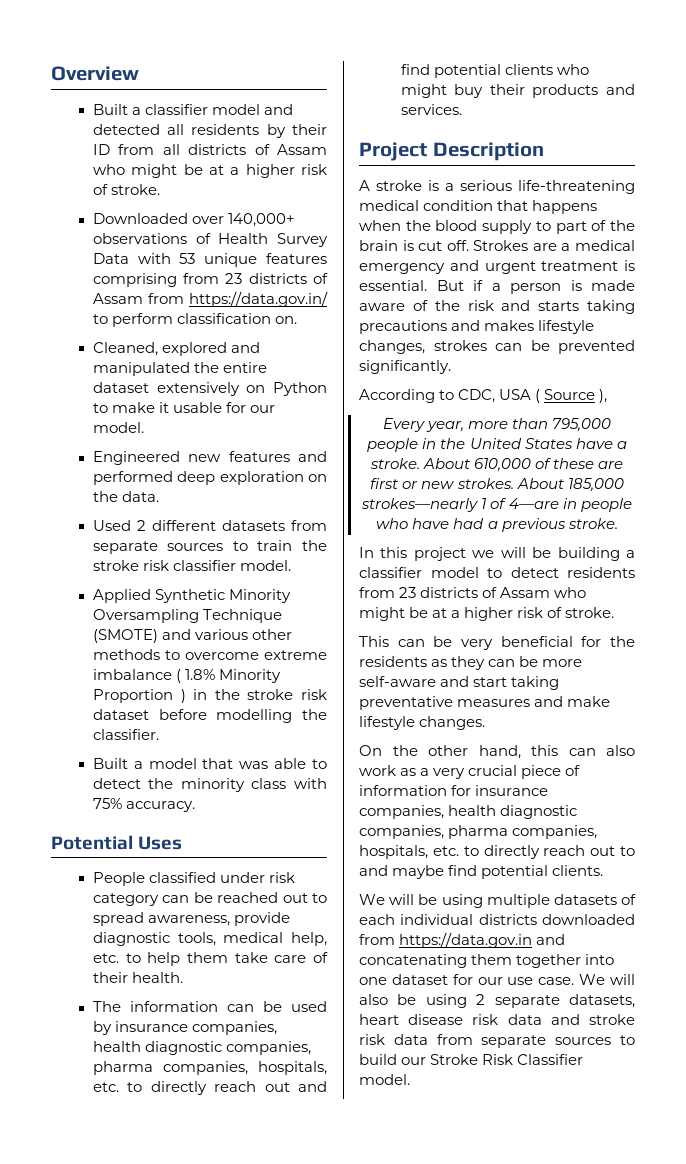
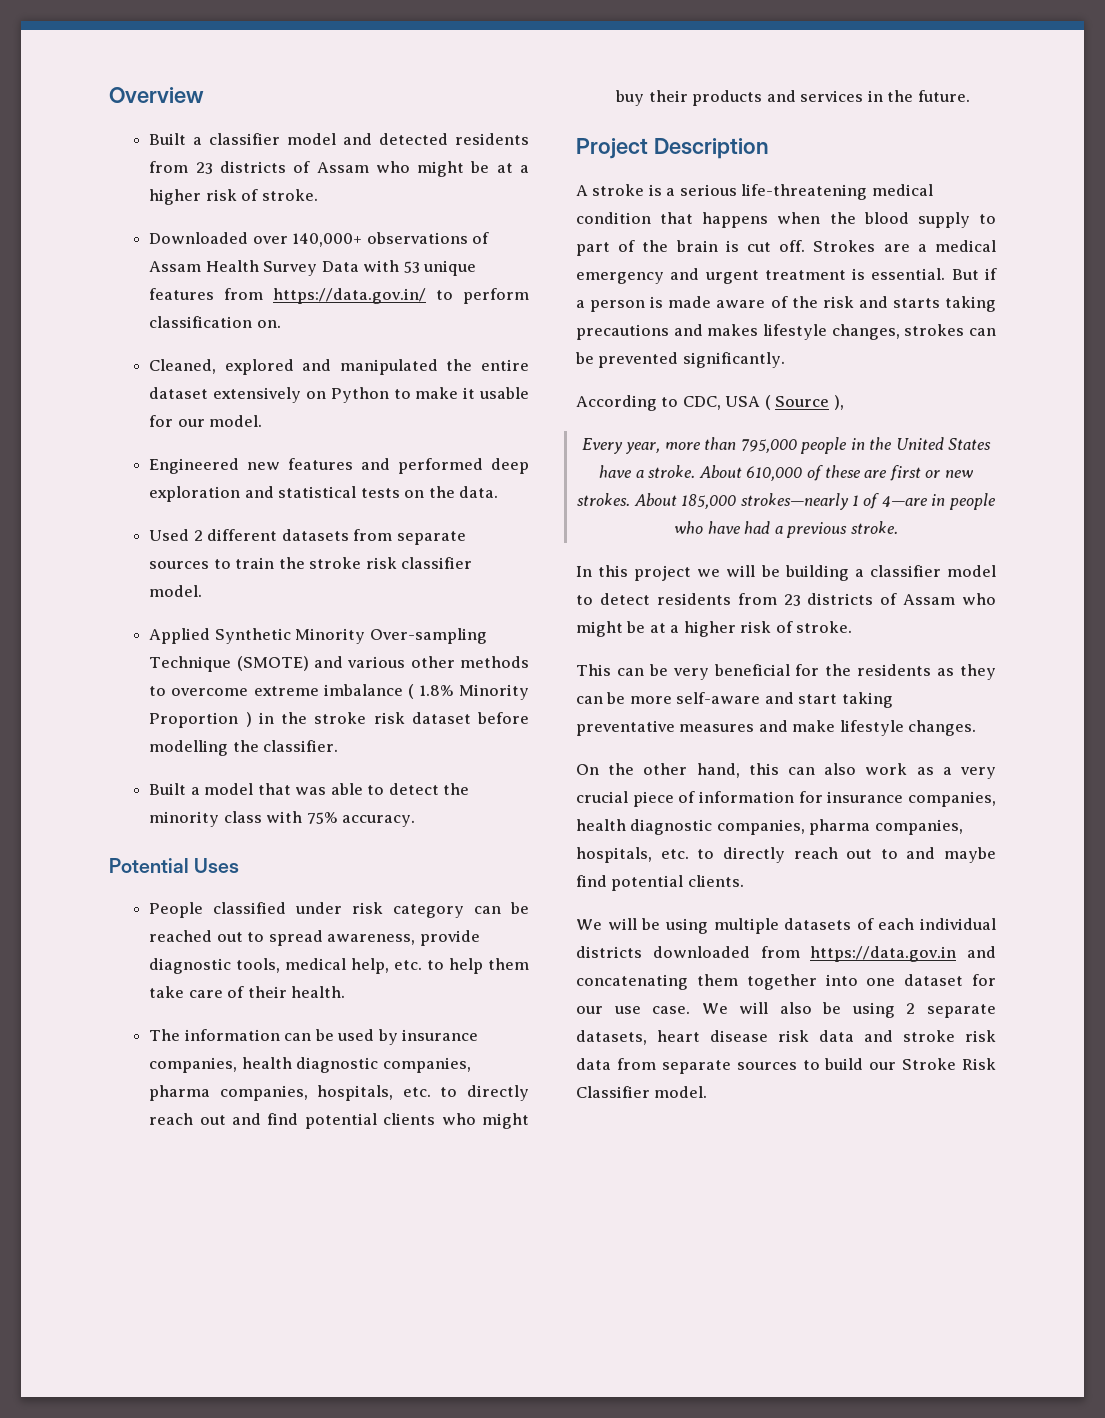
[167,124,327,138] [92,144,180,155] all residents by their ID from all -> [455,133,529,145] [149,161,213,174] residents from 23
(211, 238) none -> [149,261,202,272] Assam
[92,273,328,287] [92,293,143,304] comprising from 23 districts of Assam -> (215, 294) none
(304, 478) none -> [244,486,400,498] and statistical tests
[92,609,199,623] Oversampling -> [369,628,487,644] Over-sampling
[400,104,462,115] services. -> [800,90,970,102] services in the future.

